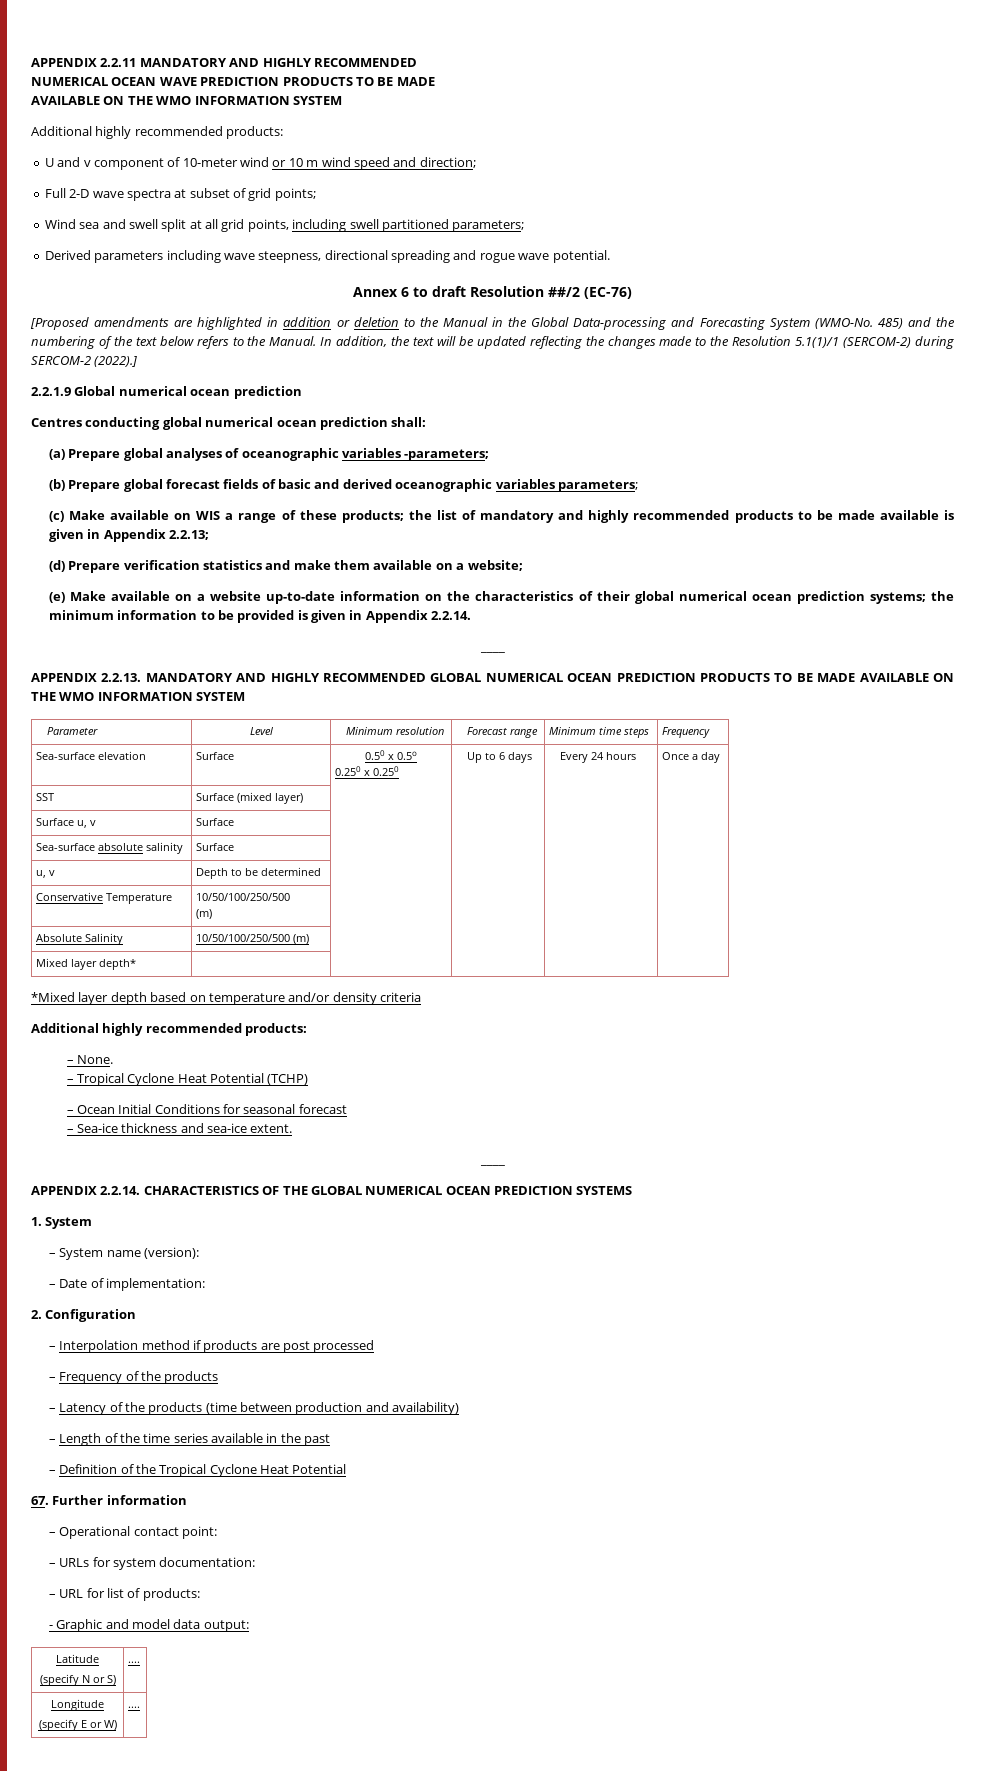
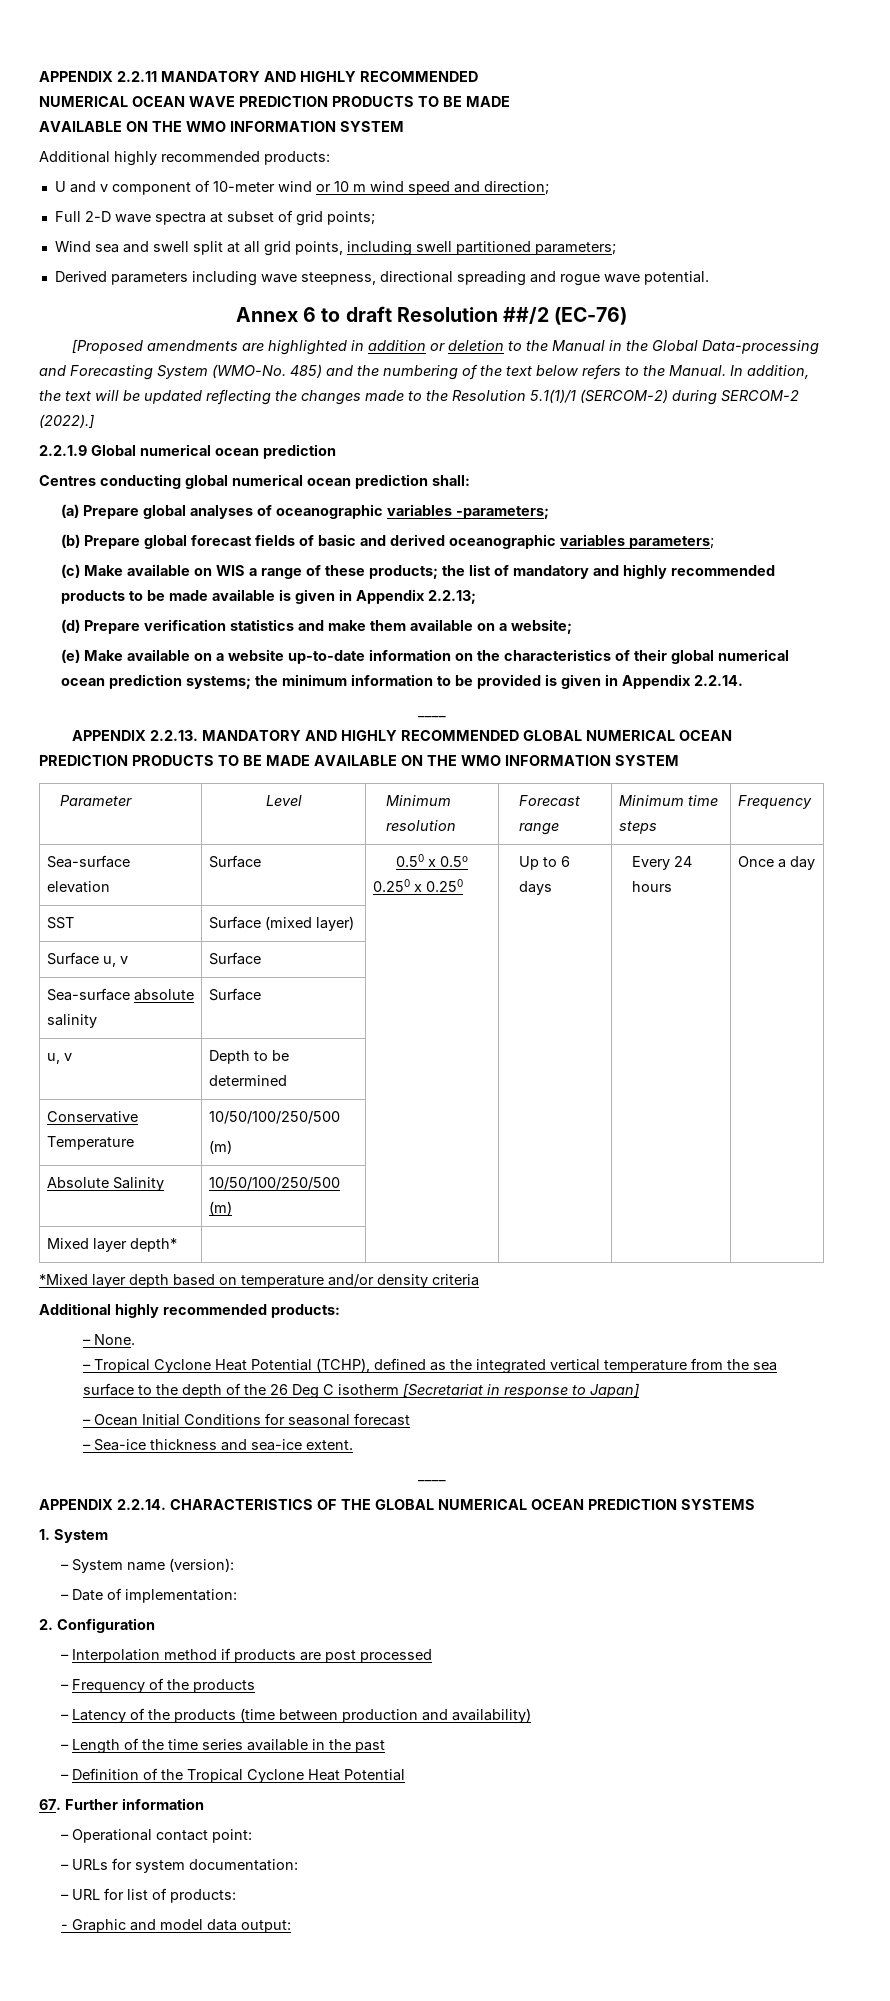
[267,1074,309,1085] (TCHP) -> [315,1358,777,1374] [82,1383,639,1399] (TCHP), defined as the integrated vertical temperature from the sea surface to the depth of the 26 Deg C isotherm [Secretariat in response to Japan]
[56,1654,99,1663] [39,1674,116,1686] [128,1661,141,1663] [51,1699,104,1711] [38,1719,117,1731] [128,1706,141,1708] // Latitude // (specify N or S) | .... // Longitude // (specify E or W) | .... -> (291, 1926) none

